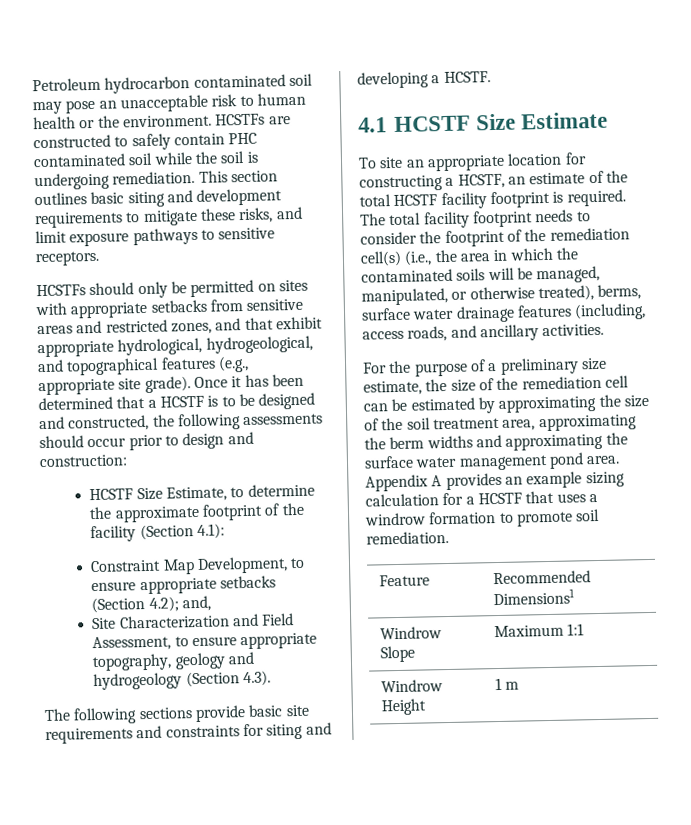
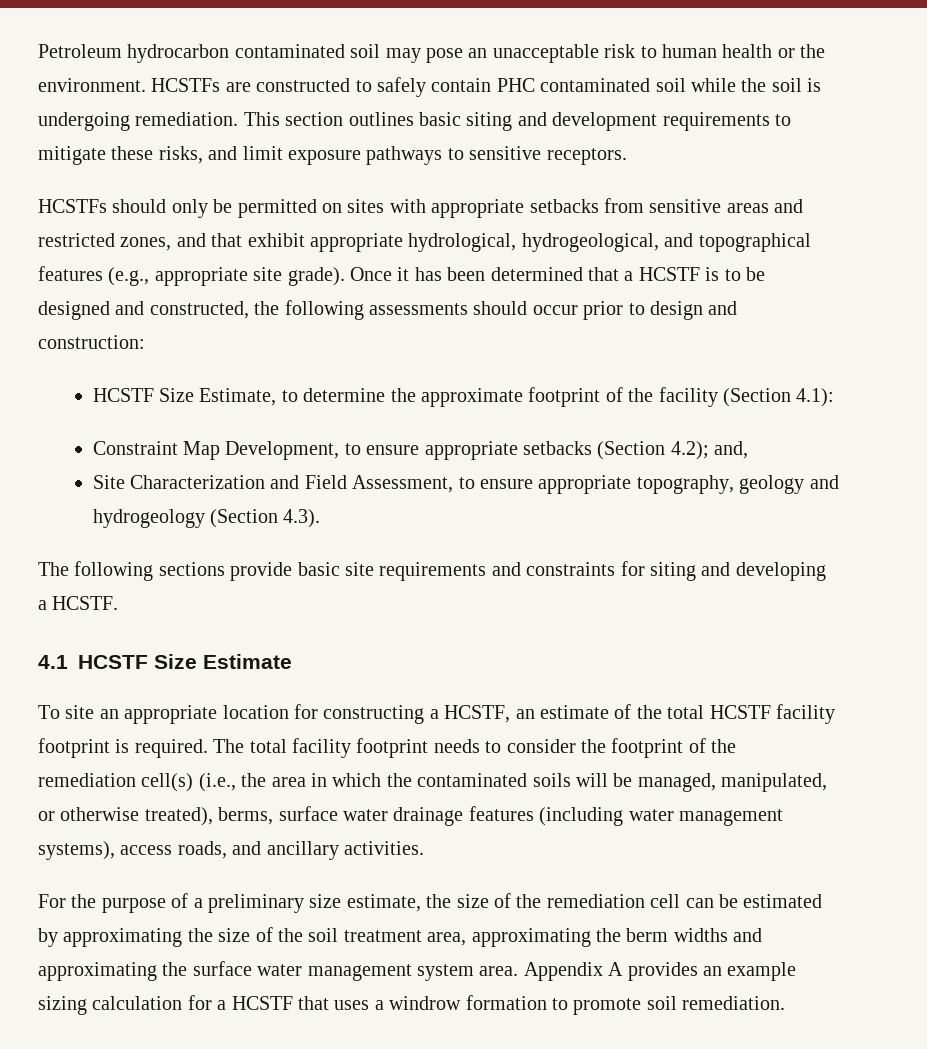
[574,303,647,321] (including, -> [539,807,783,826] [38,841,115,860] (including water management systems),
[548,452,584,469] pond -> [417,964,474,981] system
[378,574,430,587] [492,570,591,585] [492,588,575,606] [379,626,442,640] [379,645,415,663] [493,623,585,638] [380,679,443,693] [380,698,427,716] [494,677,520,691] // Feature | Recommended Dimensions1 // Windrow Slope | Maximum 1:1 // Windrow Height | 1 m -> (786, 1003) none

